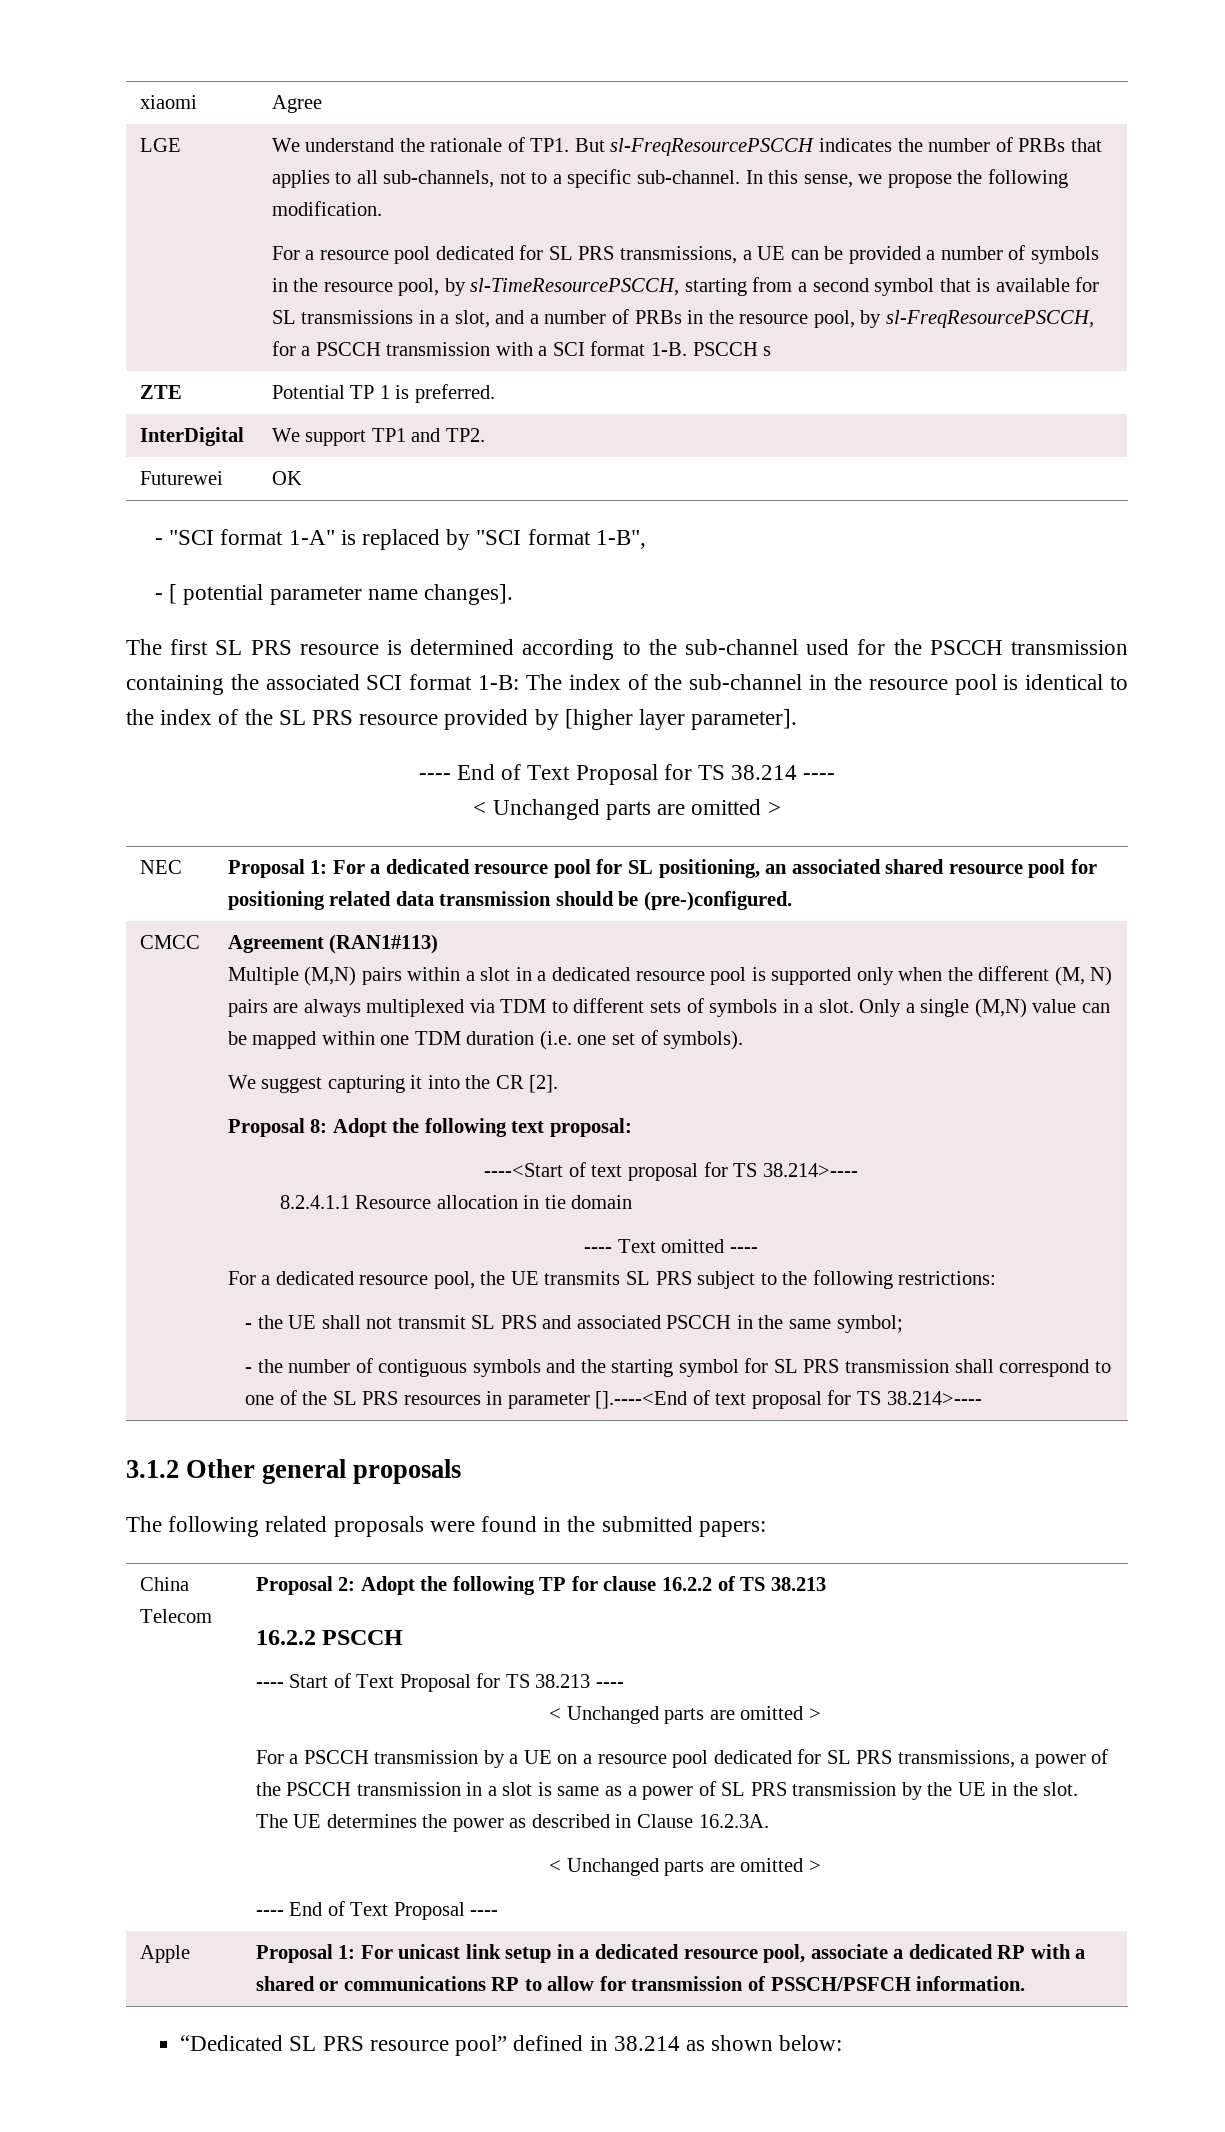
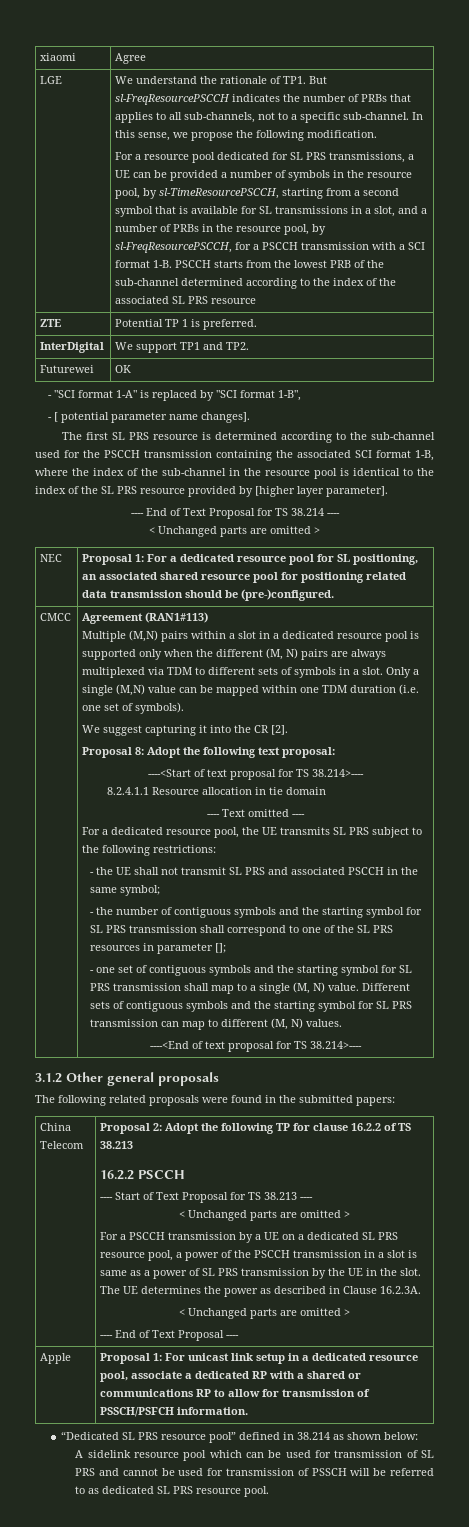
[763,346,772,356] s -> [214,260,385,268] [115,278,397,289] [115,296,257,304] starts from the lowest PRB of the sub-channel determined according to the index of the associated SL PRS resource
[478,674,562,690] 1-B: The -> [415,450,434,461] [35,468,89,476] 1-B, where the
[595,1391,688,1409] [].----<End -> [215,943,227,953] [90,965,413,976] [90,982,411,994] [90,1001,413,1012] [90,1018,343,1030] [150,1041,189,1049] []; // - one set of contiguous symbols and the starting symbol for SL PRS transmission shall map to a single (M, N) value. Different sets of contiguous symbols and the starting symbol for SL PRS transmission can map to different (M, N) values. // ----<End
[597,1749,1015,1768] resource pool dedicated for SL PRS transmissions, -> [307,1232,399,1240] [100,1250,174,1261] dedicated SL PRS resource pool,
(843, 2043) none -> [75,1450,434,1461] [75,1468,435,1476] [75,1486,270,1497] // A sidelink resource pool which can be used for transmission of SL PRS and cannot be used for transmission of PSSCH will be referred to as dedicated SL PRS resource pool.

